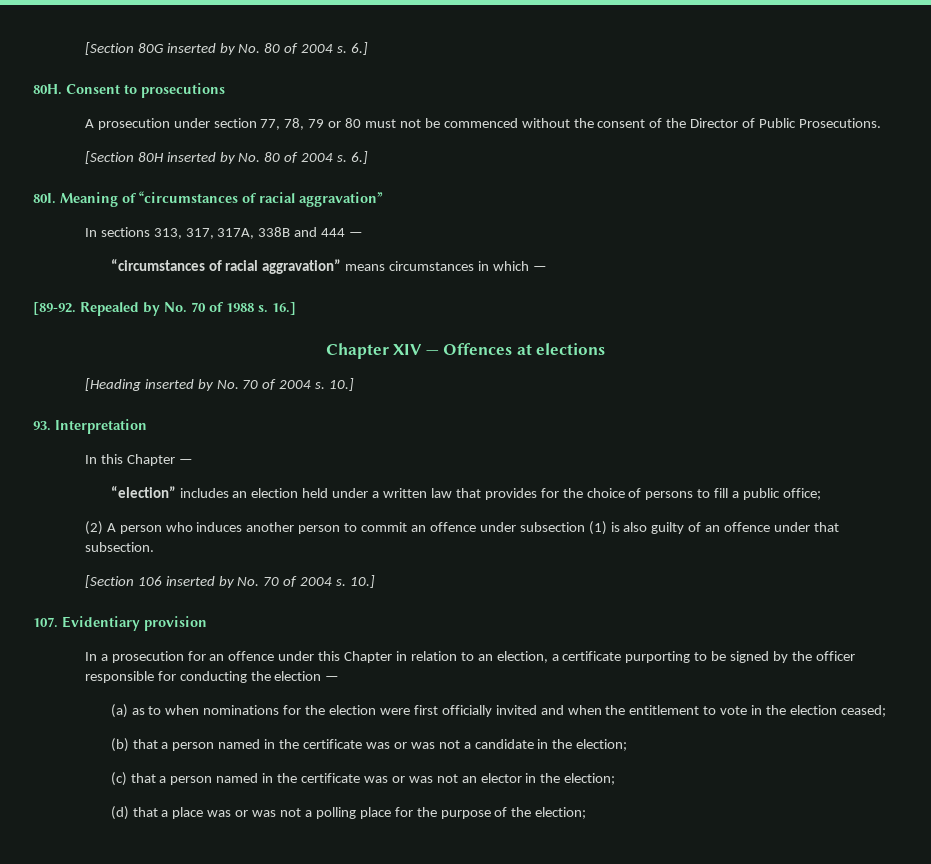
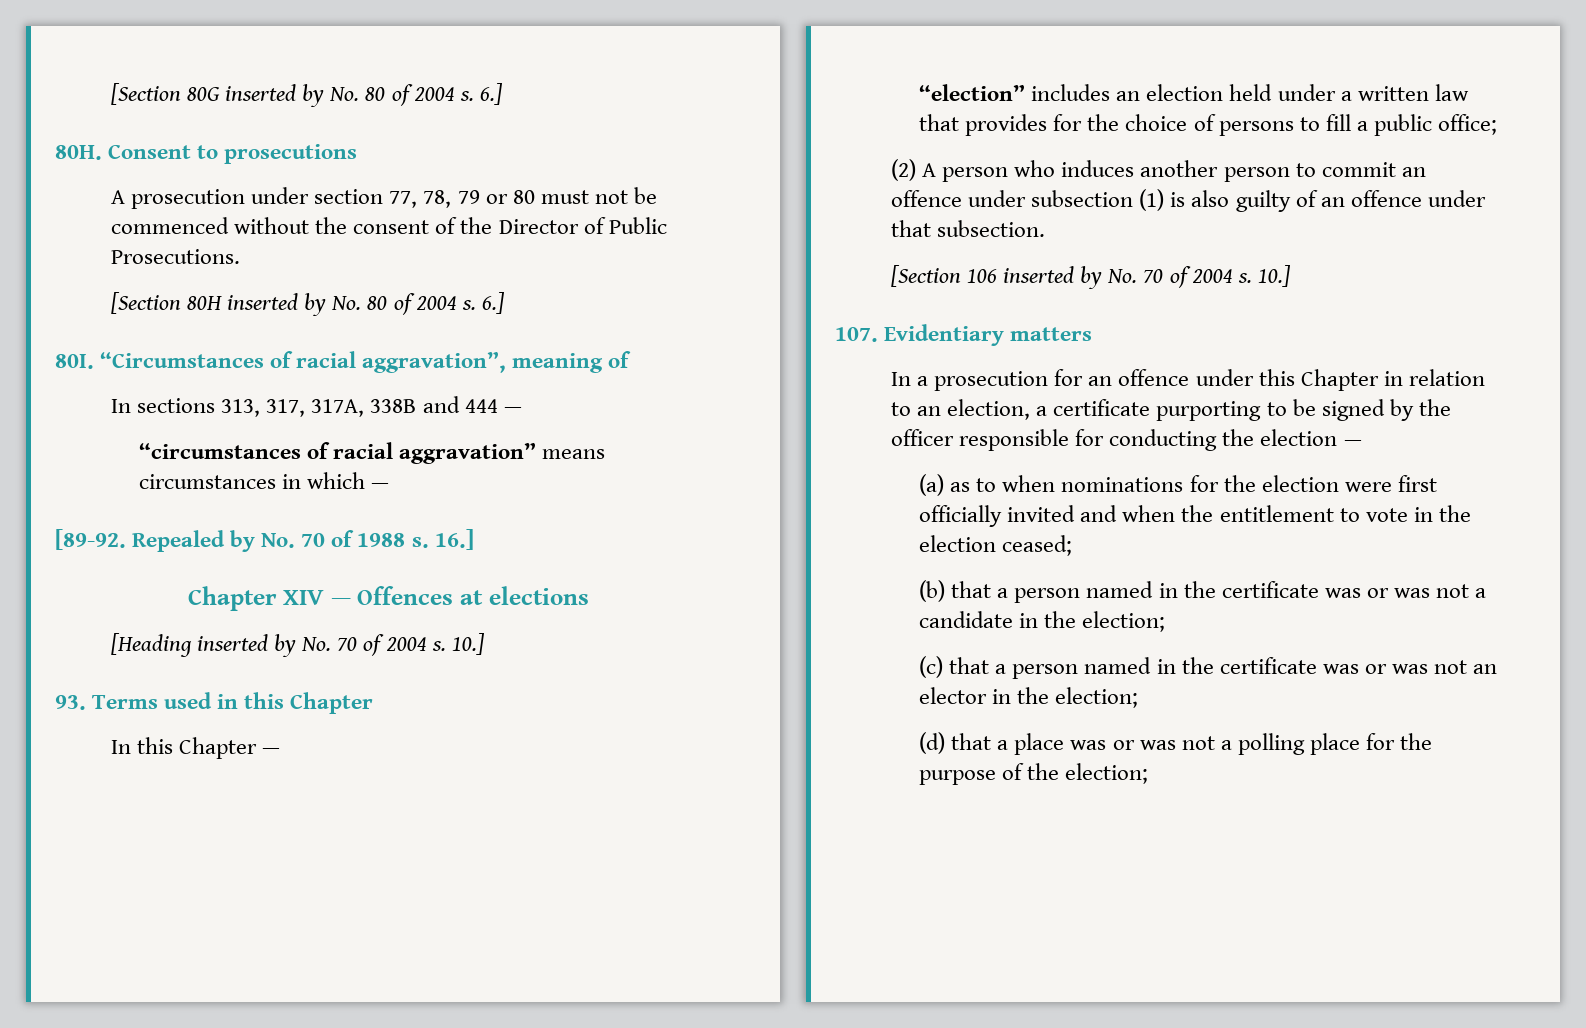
[60,191,383,207] Meaning of “circumstances of racial aggravation” -> [100,351,632,373] “Circumstances of racial aggravation”, meaning of
[55,419,147,434] Interpretation -> [92,692,374,714] Terms used in this Chapter
[144,616,207,631] provision -> [1010,327,1093,341] matters

